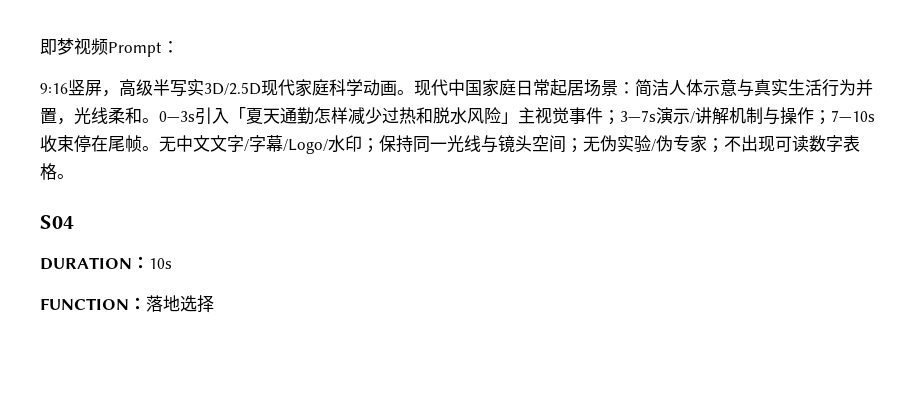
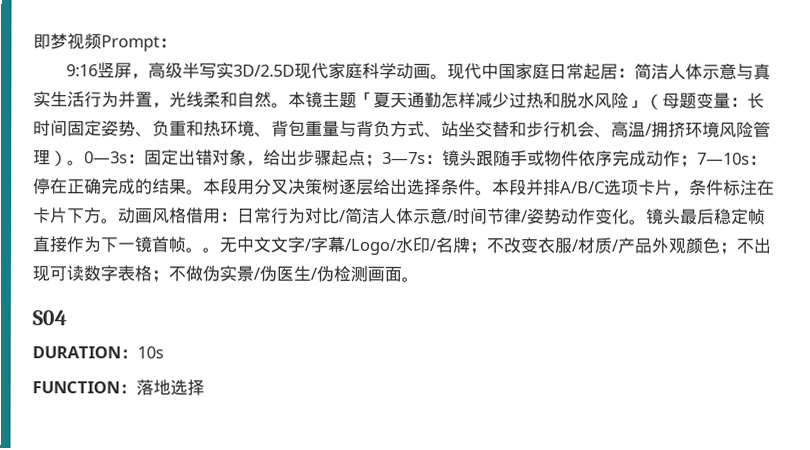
[584,79,618,97] 场景 -> (619, 71) none
[142,107,229,125] 。0—3s引入 -> [237,91,357,108] 自然。本镜主题
[518,107,875,125] [40,135,142,153] 主视觉事件；3—7s演示/讲解机制与操作；7—10s收束停在尾帧 -> [645,92,765,110] [33,120,771,138] [33,148,767,168] [33,178,775,197] [33,207,766,225] [32,236,203,253] （母题变量：长时间固定姿势、负重和热环境、背包重量与背负方式、站坐交替和步行机会、高温/拥挤环境风险管理）。0—3s：固定出错对象，给出步骤起点；3—7s：镜头跟随手或物件依序完成动作；7—10s：停在正确完成的结果。本段用分叉决策树逐层给出选择条件。本段并排A/B/C选项卡片，条件标注在卡片下方。动画风格借用：日常行为对比/简洁人体示意/时间节律/姿势动作变化。镜头最后稳定帧直接作为下一镜首帧。
[362,135,707,153] ；保持同一光线与镜头空间；无伪实验/伪专家 -> [429,237,720,255] /名牌；不改变衣服/材质/产品外观颜色
(57, 171) none -> [151,265,402,283] ；不做伪实景/伪医生/伪检测画面

